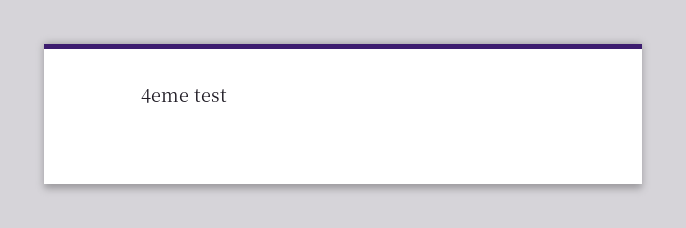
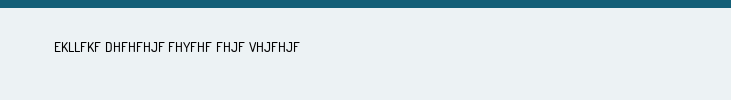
[141,89,227,103] 4eme test -> [54,42,300,52] EKLLFKF DHFHFHJF FHYFHF FHJF VHJFHJF

